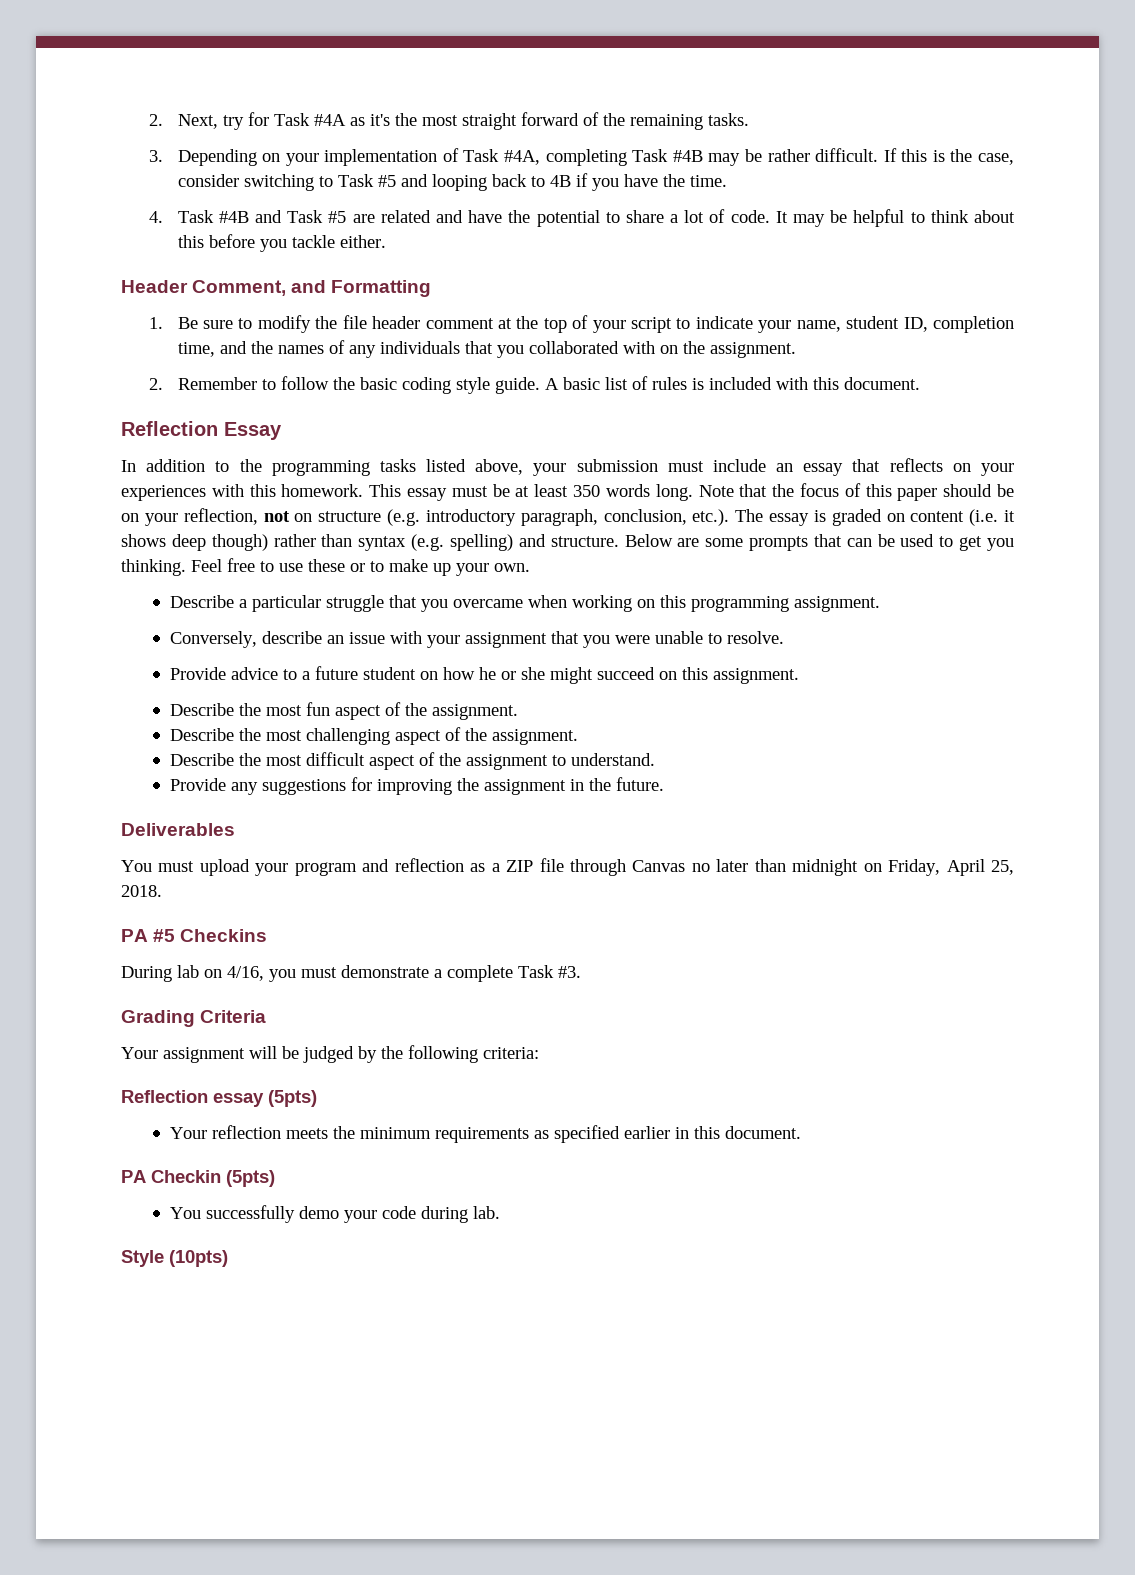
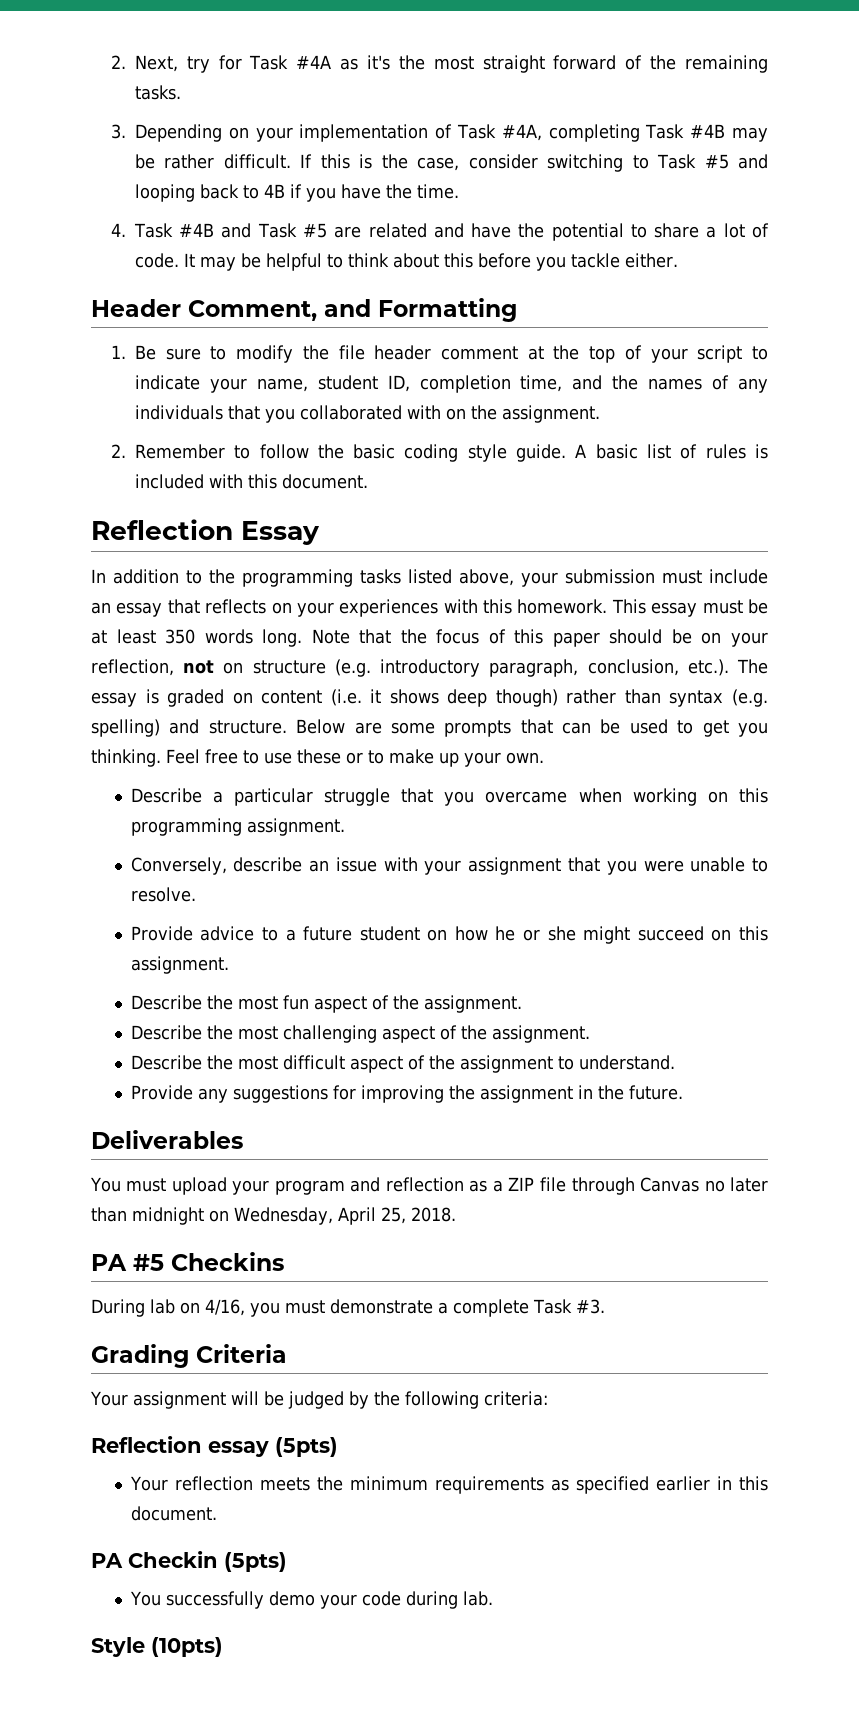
[888,859,941,876] Friday, -> [234,1207,333,1225] Wednesday,

